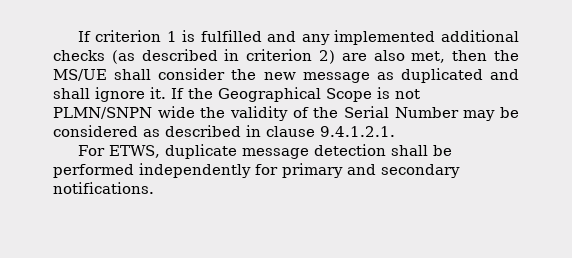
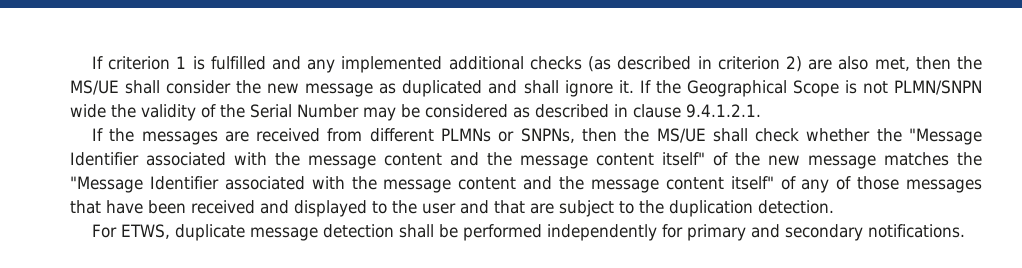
(395, 131) none -> [91,128,982,145] [70,152,982,169] [70,176,982,193] [70,200,834,217] // If the messages are received from different PLMNs or SNPNs, then the MS/UE shall check whether the "Message Identifier associated with the message content and the message content itself" of the new message matches the "Message Identifier associated with the message content and the message content itself" of any of those messages that have been received and displayed to the user and that are subject to the duplication detection.

